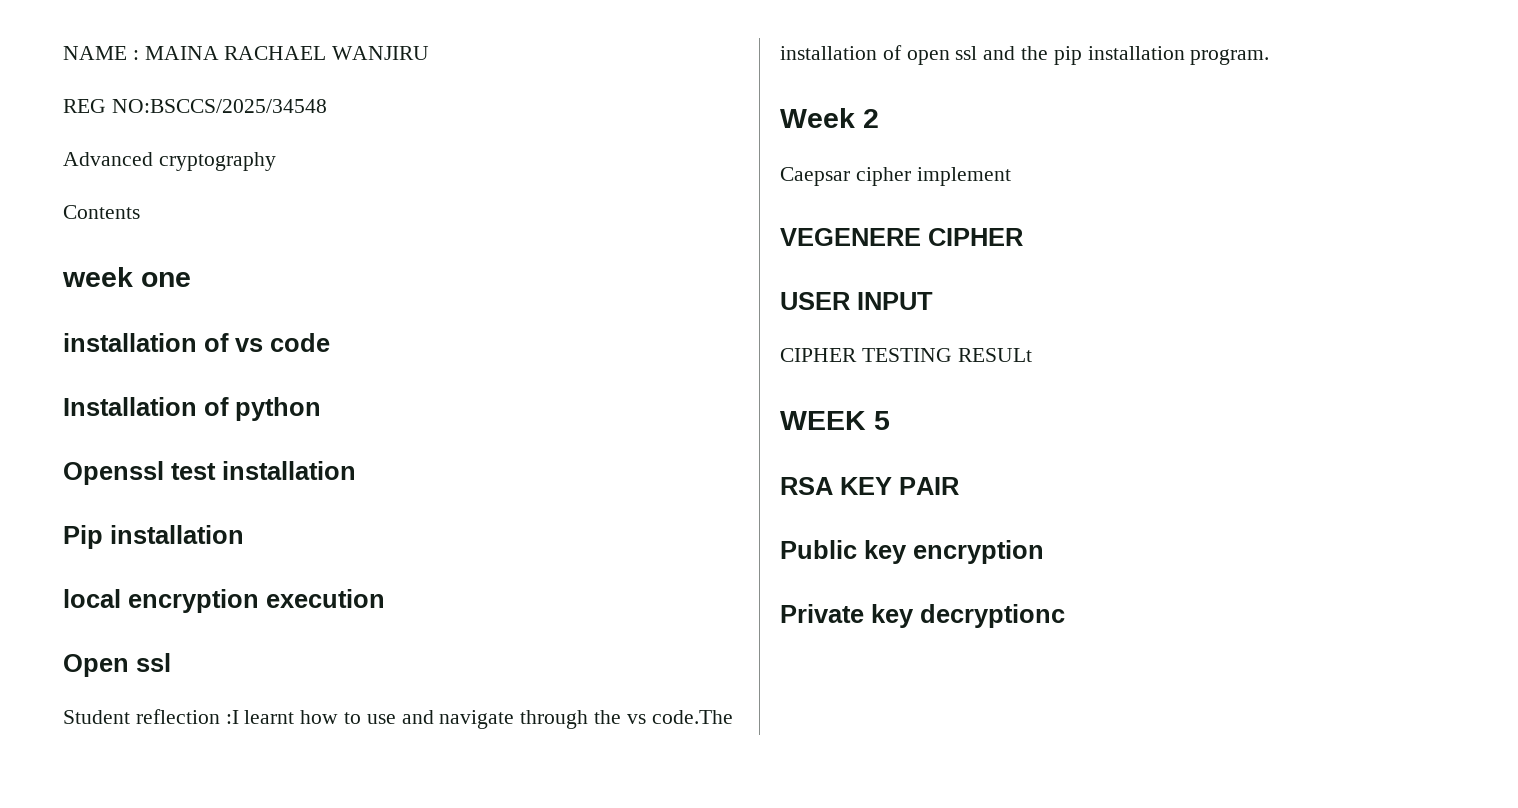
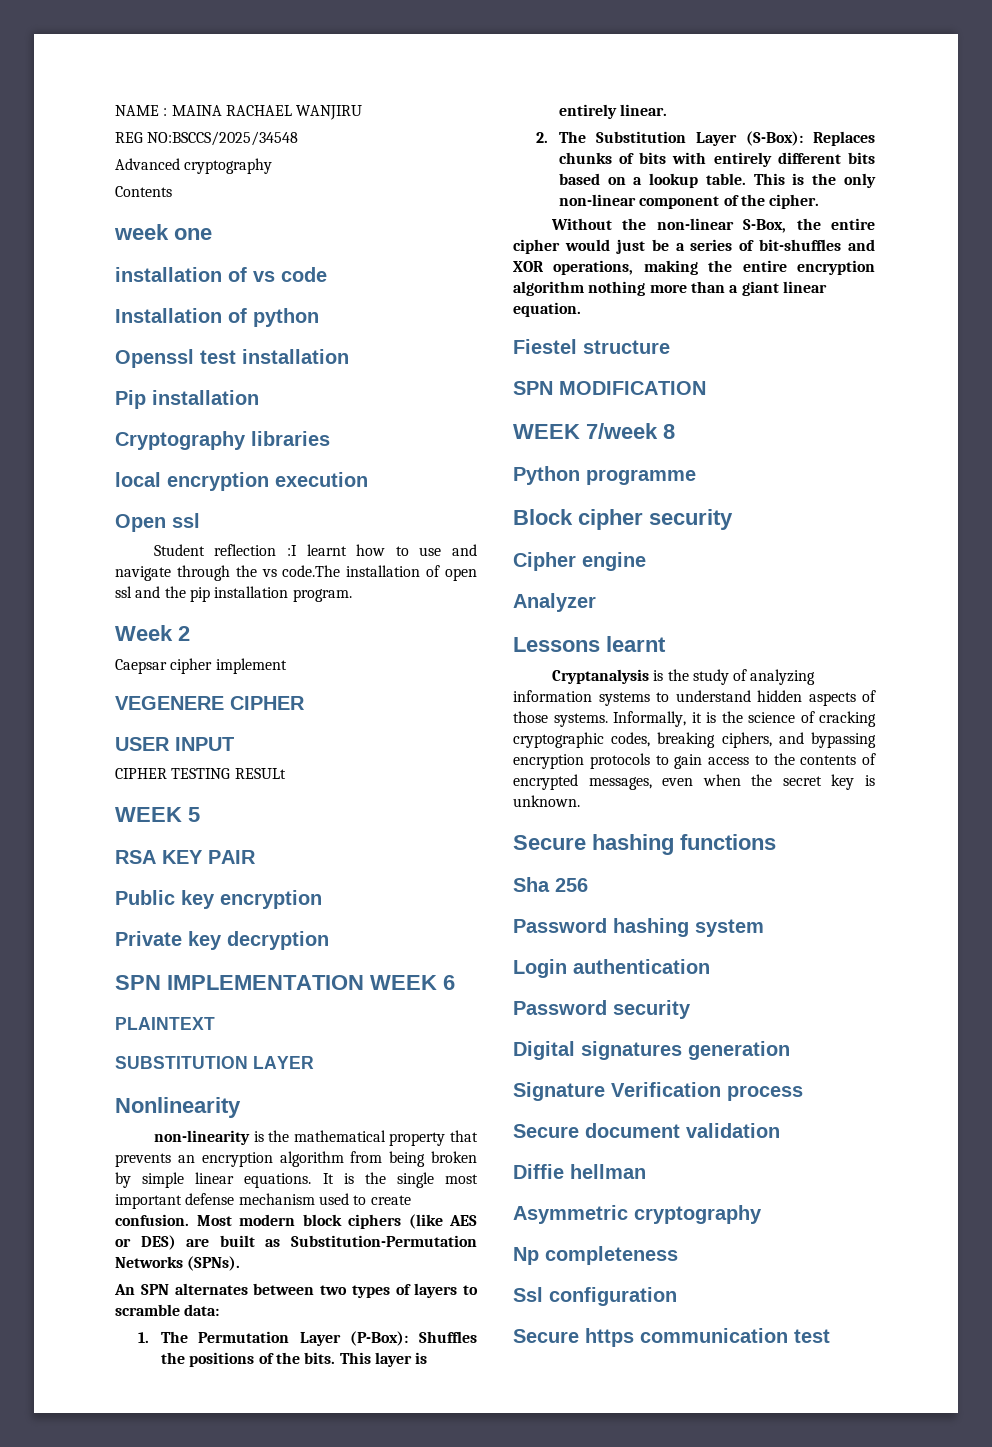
(244, 534) none -> [115,431,330,450] // Cryptography libraries
[920,604,1065,628] decryptionc -> [227,931,329,950] [115,975,455,990] [115,1017,215,1030] [115,1056,314,1069] [115,1097,241,1118] [153,1130,478,1146] [115,1151,477,1167] [115,1172,478,1188] [115,1193,411,1209] [115,1214,477,1229] [115,1235,477,1250] [115,1256,241,1271] [114,1283,478,1298] [115,1304,220,1316] [137,1331,478,1346] [160,1352,428,1367] [558,104,668,119] [535,131,875,146] [558,152,875,167] [558,173,877,188] [558,194,820,209] [550,218,875,233] [513,239,875,254] [513,260,875,275] [513,281,827,296] [513,302,581,317] [513,339,670,354] [513,381,706,395] [513,423,675,439] [513,466,696,485] [513,509,733,530] [513,552,646,571] [513,593,596,612] [513,636,666,652] [551,669,816,685] [513,690,876,706] [513,711,876,727] [513,732,876,748] [513,753,876,769] [513,774,875,790] [513,795,580,807] [513,834,776,855] [513,877,588,892] [513,918,764,937] [513,959,710,978] [513,1000,691,1019] [513,1041,790,1060] [513,1082,803,1101] [513,1123,780,1138] [513,1164,646,1179] [513,1205,762,1224] [513,1246,678,1265] [513,1287,677,1306] [513,1328,830,1347] decryption // SPN IMPLEMENTATION WEEK 6 // PLAINTEXT // SUBSTITUTION LAYER // Nonlinearity // non-linearity is the mathematical property that prevents an encryption algorithm from being broken by simple linear equations. It is the single most important defense mechanism used to create confusion. Most modern block ciphers (like AES or DES) are built as Substitution-Permutation Networks (SPNs). // An SPN alternates between two types of layers to scramble data: // 1. The Permutation Layer (P-Box): Shuffles the positions of the bits. This layer is entirely linear. // 2. The Substitution Layer (S-Box): Replaces chunks of bits with entirely different bits based on a lookup table. This is the only non-linear component of the cipher. // Without the non-linear S-Box, the entire cipher would just be a series of bit-shuffles and XOR operations, making the entire encryption algorithm nothing more than a giant linear equation. // Fiestel structure // SPN MODIFICATION // WEEK 7/week 8 // Python programme // Block cipher security // Cipher engine // Analyzer // Lessons learnt // Cryptanalysis is the study of analyzing information systems to understand hidden aspects of those systems. Informally, it is the science of cracking cryptographic codes, breaking ciphers, and bypassing encryption protocols to gain access to the contents of encrypted messages, even when the secret key is unknown. // Secure hashing functions // Sha 256 // Password hashing system // Login authentication // Password security // Digital signatures generation // Signature Verification process // Secure document validation // Diffie hellman // Asymmetric cryptography // Np completeness // Ssl configuration // Secure https communication test

